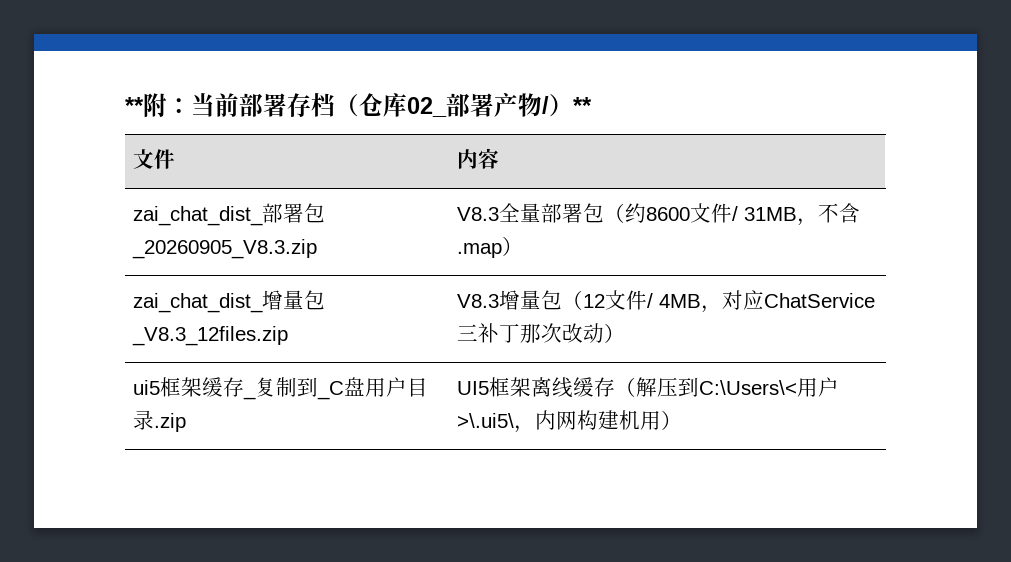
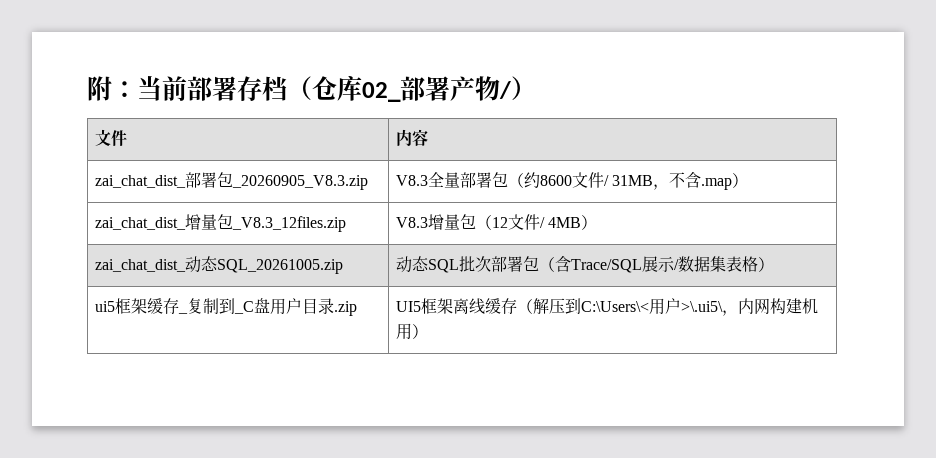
[125,97,144,114] ** -> (87, 88) none
[573,97,592,114] ** -> (536, 88) none
[701,290,876,313] [457,323,605,343] ，对应ChatService三补丁那次改动 -> [581,215,598,230] [94,256,343,274] [395,256,758,273] ） // zai_chat_dist_动态SQL_20261005.zip | 动态SQL批次部署包（含Trace/SQL展示/数据集表格

